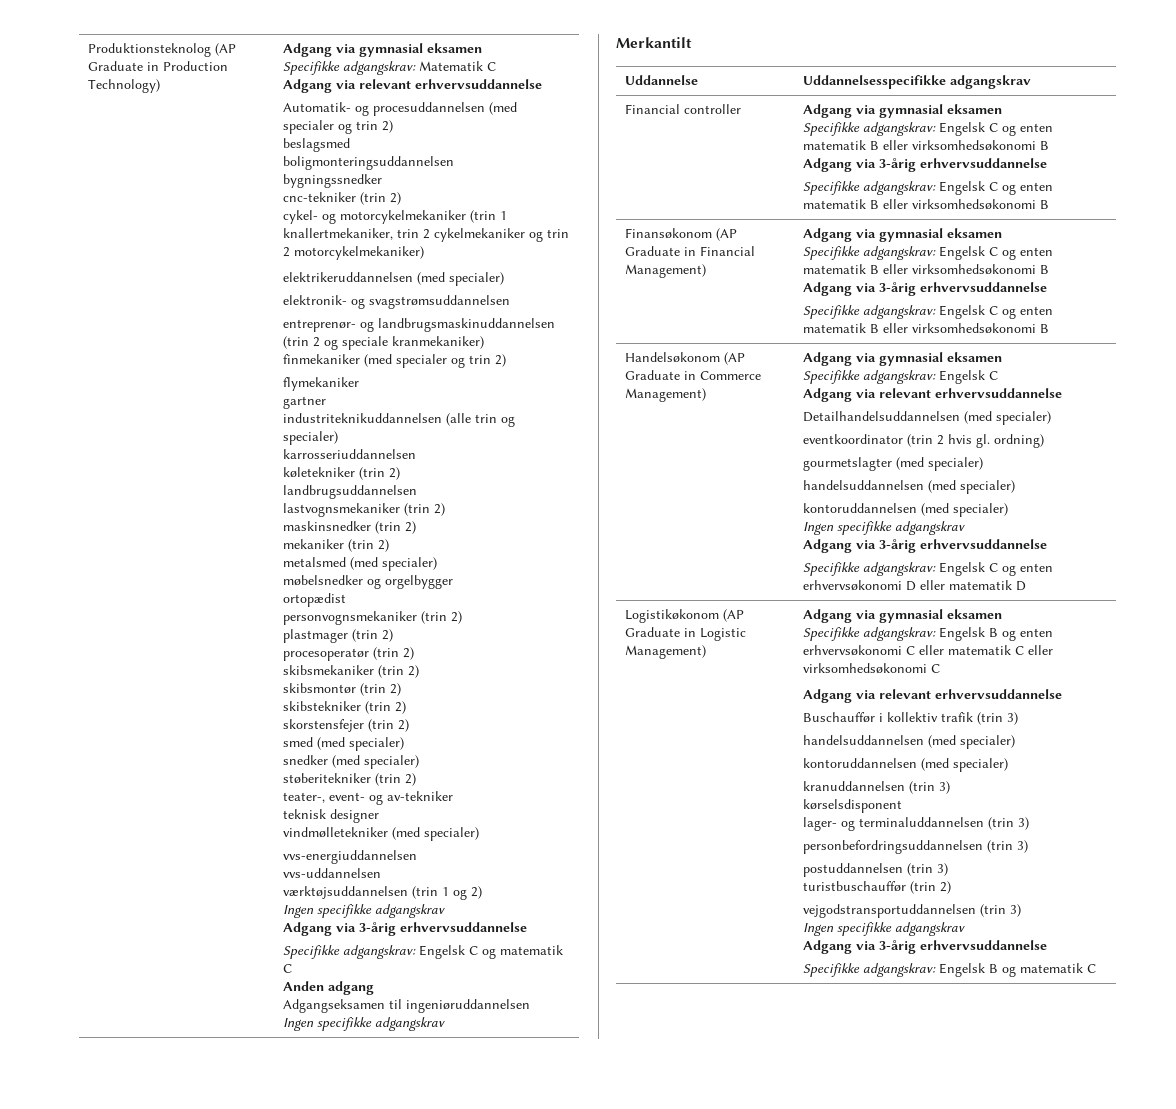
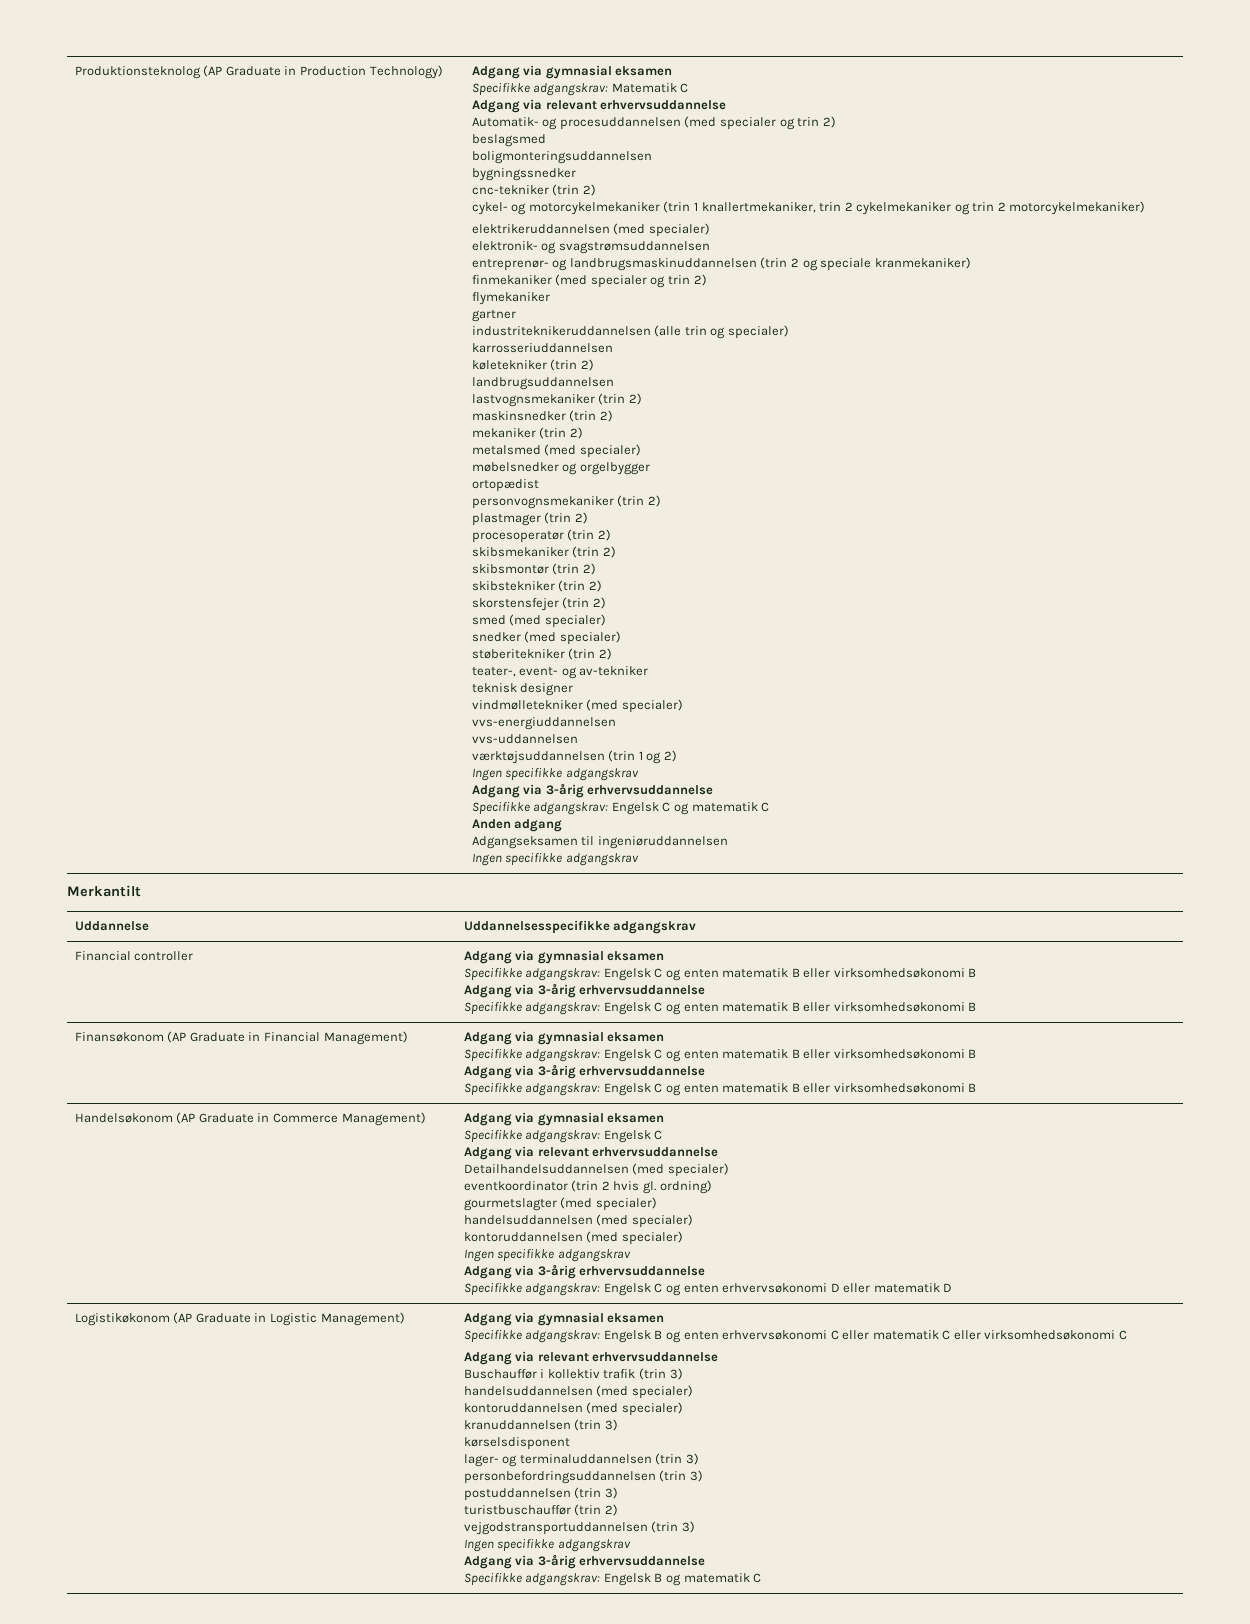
[282,413,442,423] industriteknikuddannelsen -> [471,326,651,336] industriteknikeruddannelsen

